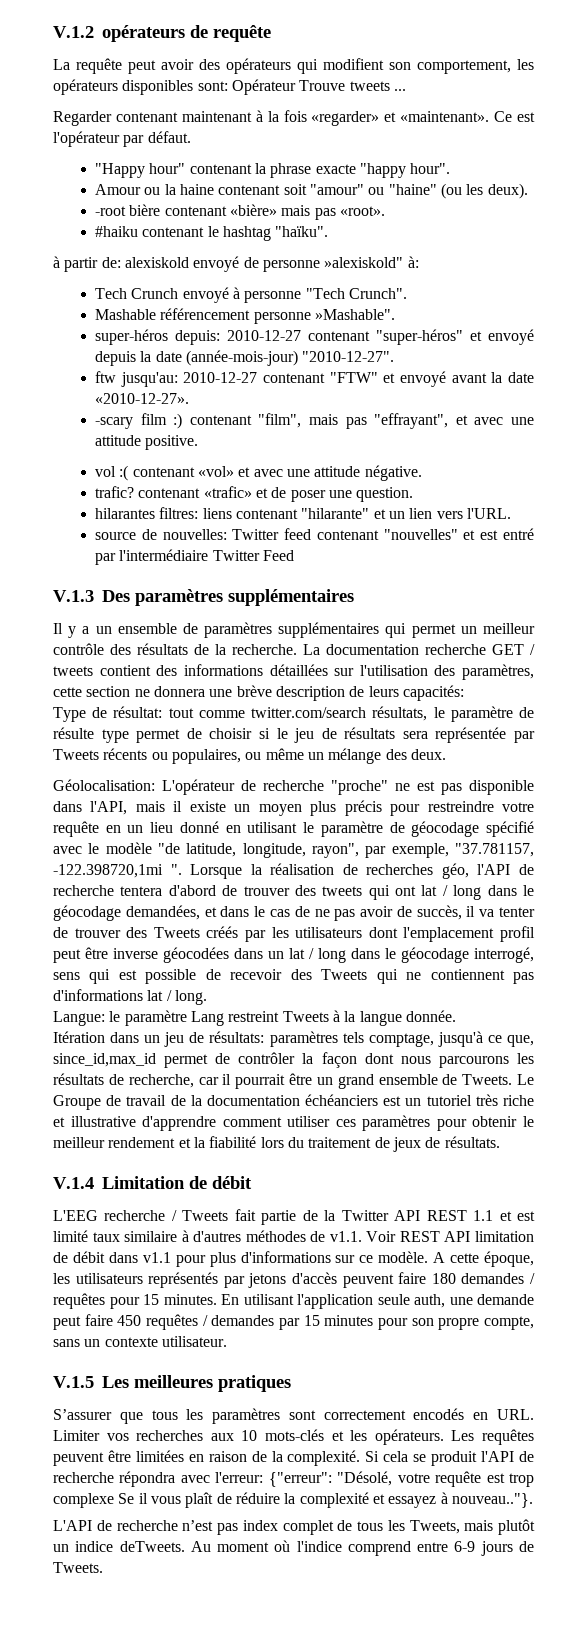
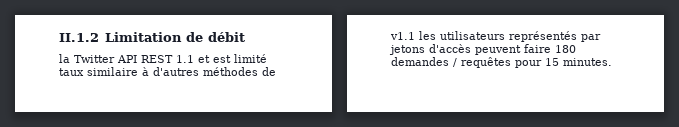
[53,25,271,42] [53,58,534,74] [53,79,406,95] [53,110,535,126] [53,131,191,147] [95,163,451,178] [95,183,528,199] [95,204,385,220] [95,226,329,241] [53,256,419,272] [95,287,407,303] [95,308,395,324] [95,329,534,345] [95,350,395,366] [95,371,535,387] [95,393,190,404] [95,413,534,429] [95,435,199,450] [95,465,422,481] [95,486,414,502] [95,507,511,519] [95,528,534,540] [95,549,294,565] [53,589,354,606] [53,622,535,638] [53,643,535,655] [53,664,534,680] [53,685,464,701] [53,706,534,722] [53,727,535,743] [53,748,446,764] [53,779,534,795] [53,800,534,816] [53,821,535,837] [53,842,534,858] [53,863,534,879] [53,885,534,900] [53,905,535,921] [53,926,535,942] [53,947,534,963] [53,969,534,984] [53,989,207,1005] [53,1010,456,1026] [53,1031,534,1047] [53,1052,534,1068] [53,1073,534,1089] [53,1094,534,1110] [53,1115,534,1131] [53,1136,500,1152] [53,1176,252,1189] [53,1209,318,1225] V.1.2 opérateurs de requête // La requête peut avoir des opérateurs qui modifient son comportement, les opérateurs disponibles sont: Opérateur Trouve tweets ... // Regarder contenant maintenant à la fois «regarder» et «maintenant». Ce est l'opérateur par défaut. // "Happy hour" contenant la phrase exacte "happy hour". // Amour ou la haine contenant soit "amour" ou "haine" (ou les deux). // -root bière contenant «bière» mais pas «root». // #haiku contenant le hashtag "haïku". // à partir de: alexiskold envoyé de personne »alexiskold" à: // Tech Crunch envoyé à personne "Tech Crunch". // Mashable référencement personne »Mashable". // super-héros depuis: 2010-12-27 contenant "super-héros" et envoyé depuis la date (année-mois-jour) "2010-12-27". // ftw jusqu'au: 2010-12-27 contenant "FTW" et envoyé avant la date «2010-12-27». // -scary film :) contenant "film", mais pas "effrayant", et avec une attitude positive. // vol :( contenant «vol» et avec une attitude négative. // trafic? contenant «trafic» et de poser une question. // hilarantes filtres: liens contenant "hilarante" et un lien vers l'URL. // source de nouvelles: Twitter feed contenant "nouvelles" et est entré par l'intermédiaire Twitter Feed // V.1.3 Des paramètres supplémentaires // Il y a un ensemble de paramètres supplémentaires qui permet un meilleur contrôle des résultats de la recherche. La documentation recherche GET / tweets contient des informations détaillées sur l'utilisation des paramètres, cette section ne donnera une brève description de leurs capacités: // Type de résultat: tout comme twitter.com/search résultats, le paramètre de résulte type permet de choisir si le jeu de résultats sera représentée par Tweets récents ou populaires, ou même un mélange des deux. // Géolocalisation: L'opérateur de recherche "proche" ne est pas disponible dans l'API, mais il existe un moyen plus précis pour restreindre votre requête en un lieu donné en utilisant le paramètre de géocodage spécifié avec le modèle "de latitude, longitude, rayon", par exemple, "37.781157, -122.398720,1mi ". Lorsque la réalisation de recherches géo, l'API de recherche tentera d'abord de trouver des tweets qui ont lat / long dans le géocodage demandées, et dans le cas de ne pas avoir de succès, il va tenter de trouver des Tweets créés par les utilisateurs dont l'emplacement profil peut être inverse géocodées dans un lat / long dans le géocodage interrogé, sens qui est possible de recevoir des Tweets qui ne contiennent pas d'informations lat / long. // Langue: le paramètre Lang restreint Tweets à la langue donnée. // Itération dans un jeu de résultats: paramètres tels comptage, jusqu'à ce que, since_id,max_id permet de contrôler la façon dont nous parcourons les résultats de recherche, car il pourrait être un grand ensemble de Tweets. Le Groupe de travail de la documentation échéanciers est un tutoriel très riche et illustrative d'apprendre comment utiliser ces paramètres pour obtenir le meilleur rendement et la fiabilité lors du traitement de jeux de résultats. // V.1.4 Limitation de débit // L'EEG recherche / Tweets fait partie de -> [59,32,245,42] II.1.2 Limitation de débit //
[329,1231,535,1242] [53,1251,535,1267] v1.1. Voir REST API limitation de débit dans v1.1 pour plus d'informations sur ce modèle. A cette époque, -> [390,32,415,40] v1.1
[221,1294,534,1309] [53,1314,534,1330] [53,1336,227,1347] [53,1375,291,1392] [53,1408,534,1424] [53,1429,535,1445] [53,1450,534,1466] [53,1471,535,1487] [53,1492,533,1508] [53,1519,535,1535] [53,1540,534,1556] [53,1562,103,1573] En utilisant l'application seule auth, une demande peut faire 450 requêtes / demandes par 15 minutes pour son propre compte, sans un contexte utilisateur. // V.1.5 Les meilleures pratiques // S’assurer que tous les paramètres sont correctement encodés en URL. Limiter vos recherches aux 10 mots-clés et les opérateurs. Les requêtes peuvent être limitées en raison de la complexité. Si cela se produit l'API de recherche répondra avec l'erreur: {"erreur": "Désolé, votre requête est trop complexe Se il vous plaît de réduire la complexité et essayez à nouveau.."}. // L'API de recherche n’est pas index complet de tous les Tweets, mais plutôt un indice deTweets. Au moment où l'indice comprend entre 6-9 jours de Tweets. -> (612, 62) none

